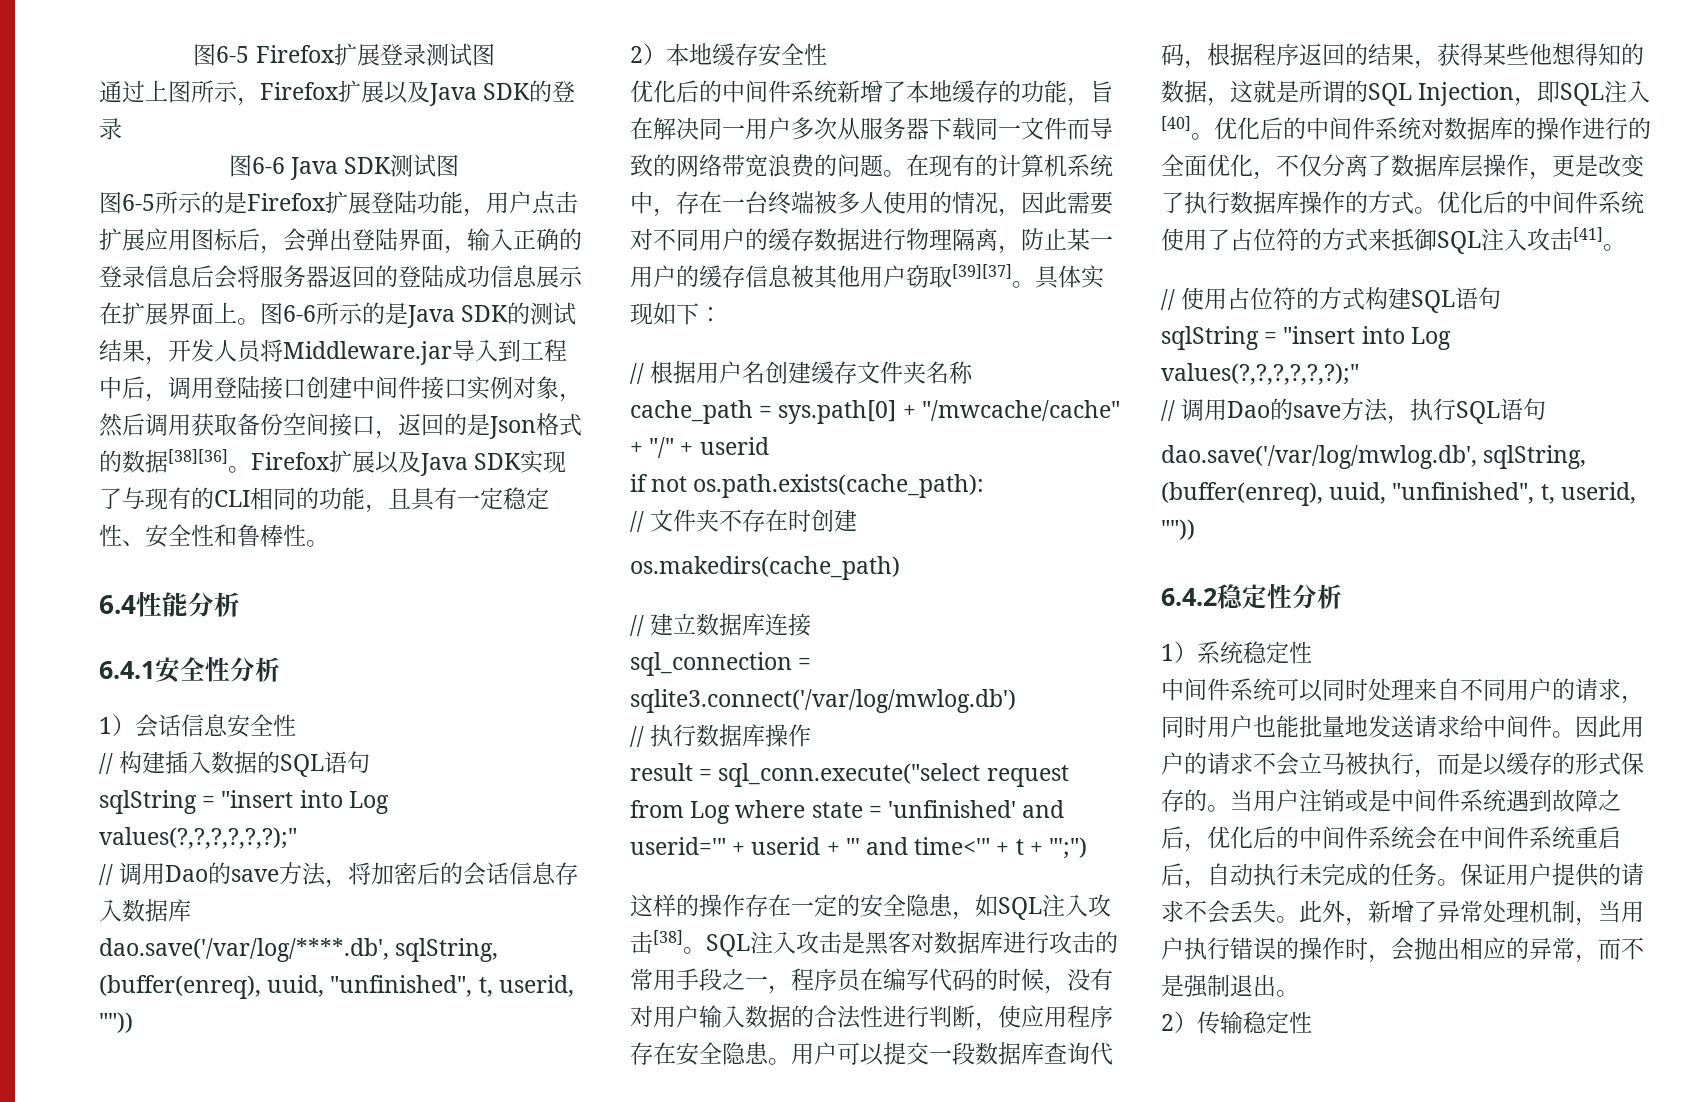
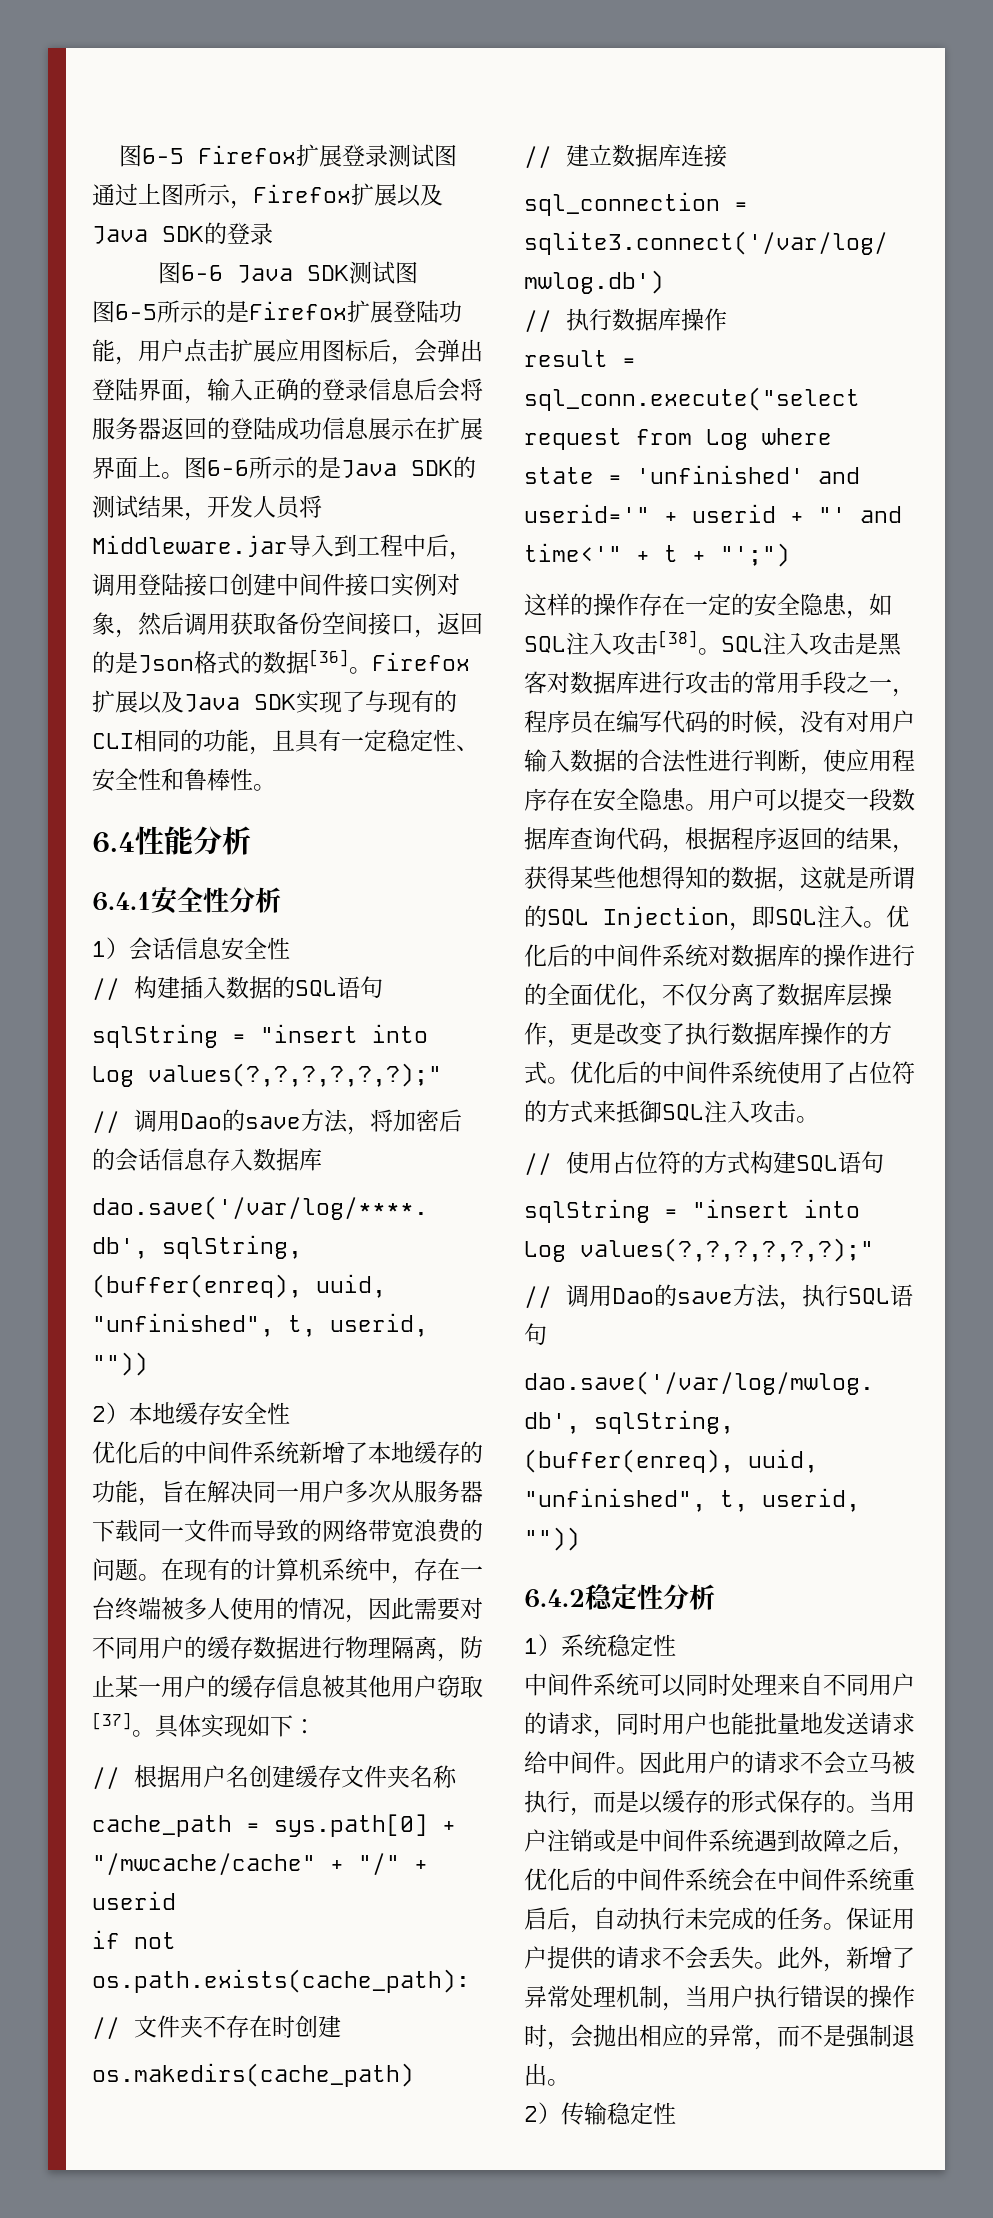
[168,449,228,464] [38][36] -> [309,649,349,667] [36]
[952,264,1012,279] [39][37] -> [92,1712,132,1730] [37]
[1161,116,1191,131] [40] -> (863, 916) none
[1573,227,1603,242] [41] -> (796, 1111) none

